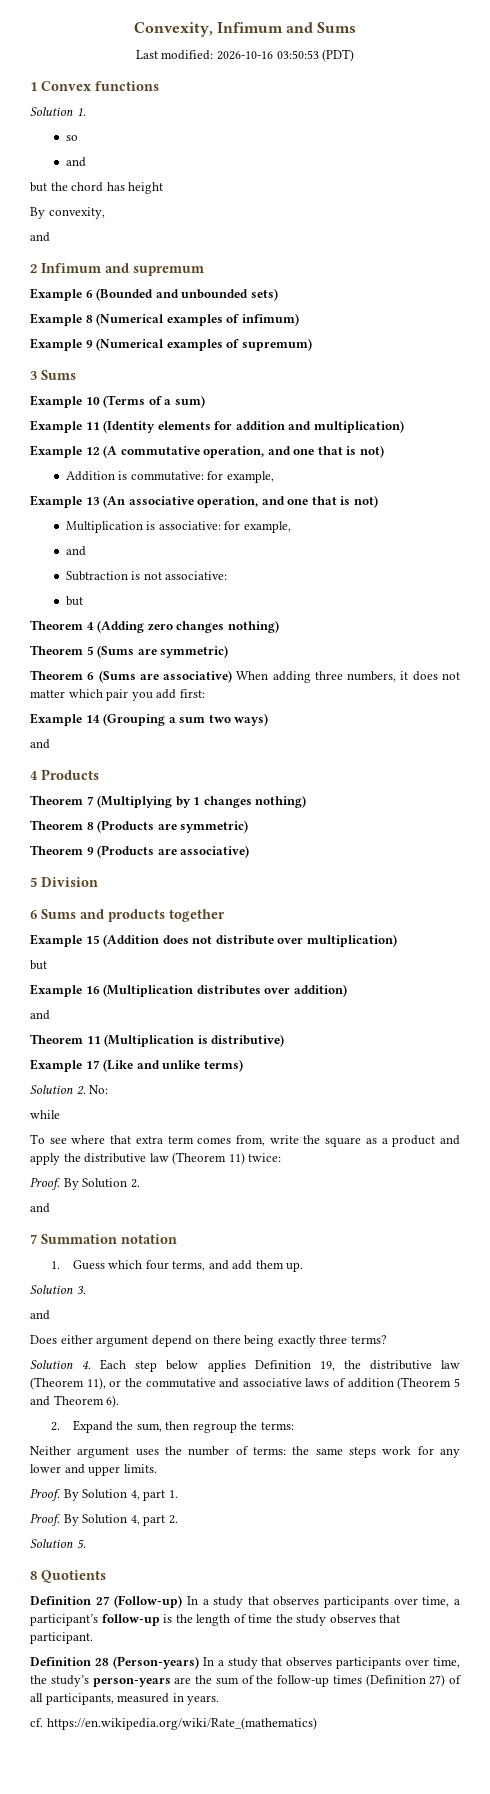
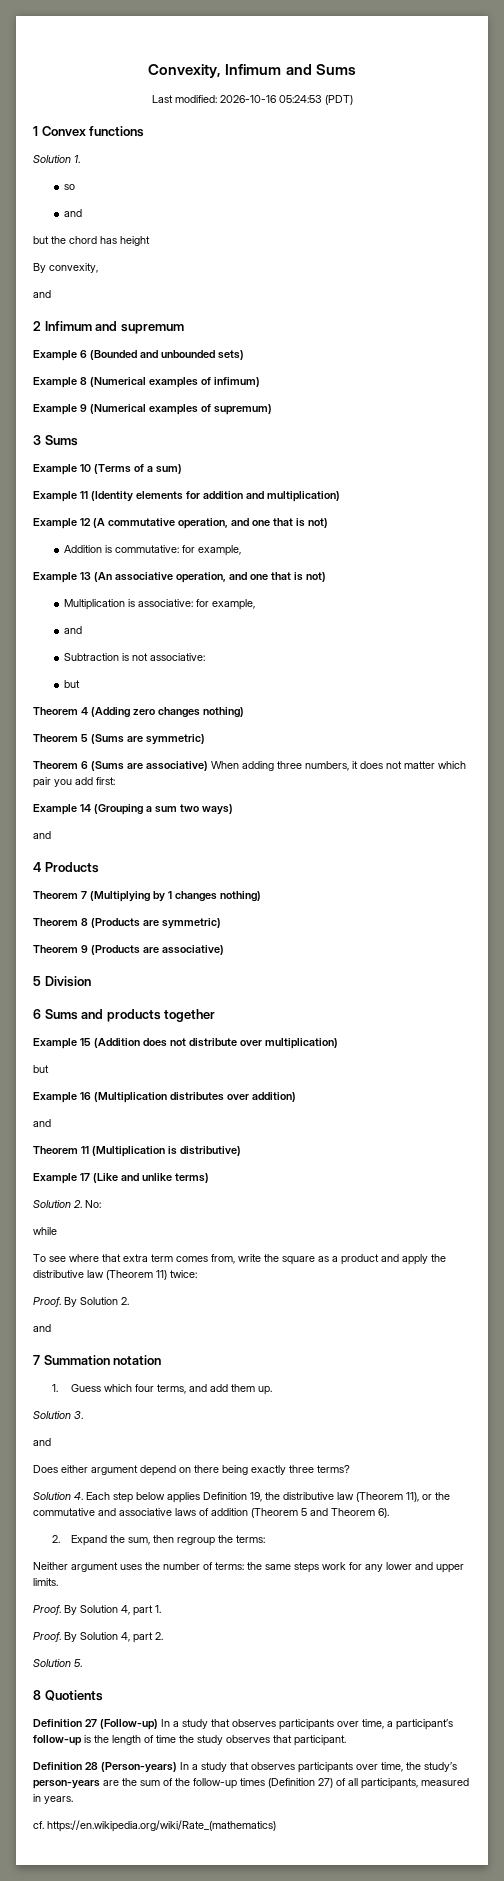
[276,50,319,59] 03:50:53 -> [278,95,322,103] 05:24:53

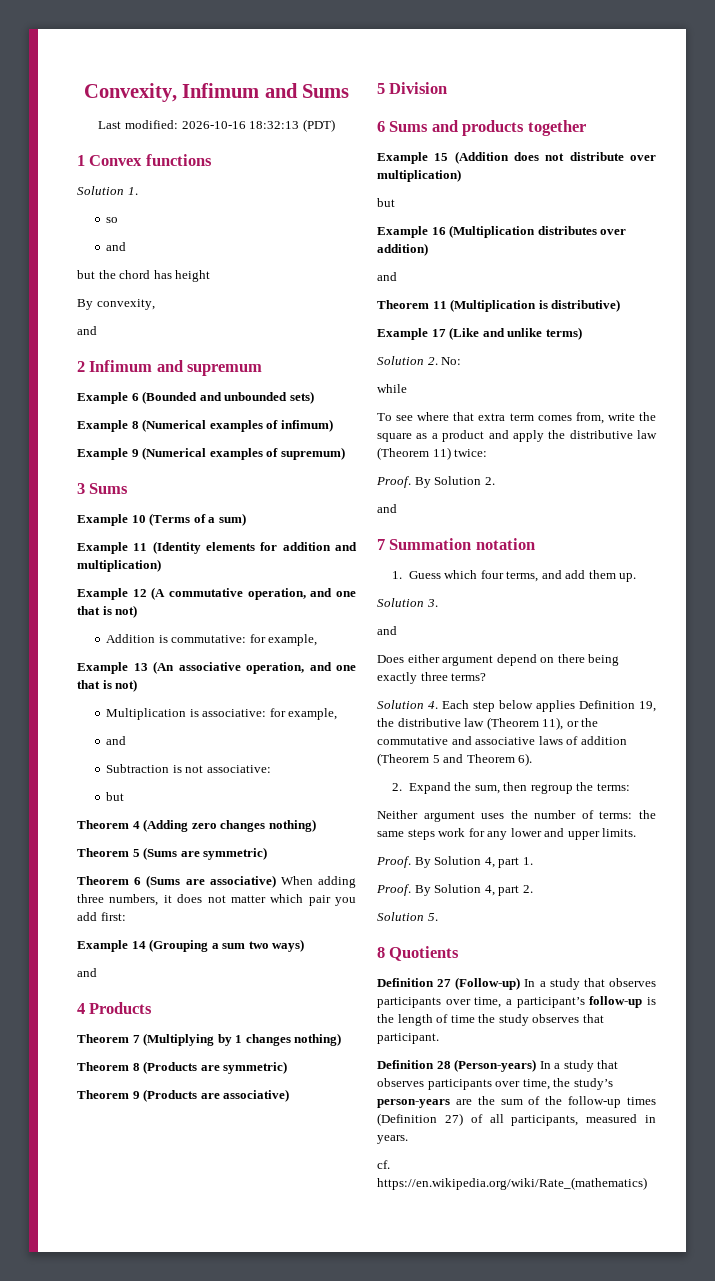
[278,95,322,103] 05:24:53 -> [249,121,300,129] 18:32:13

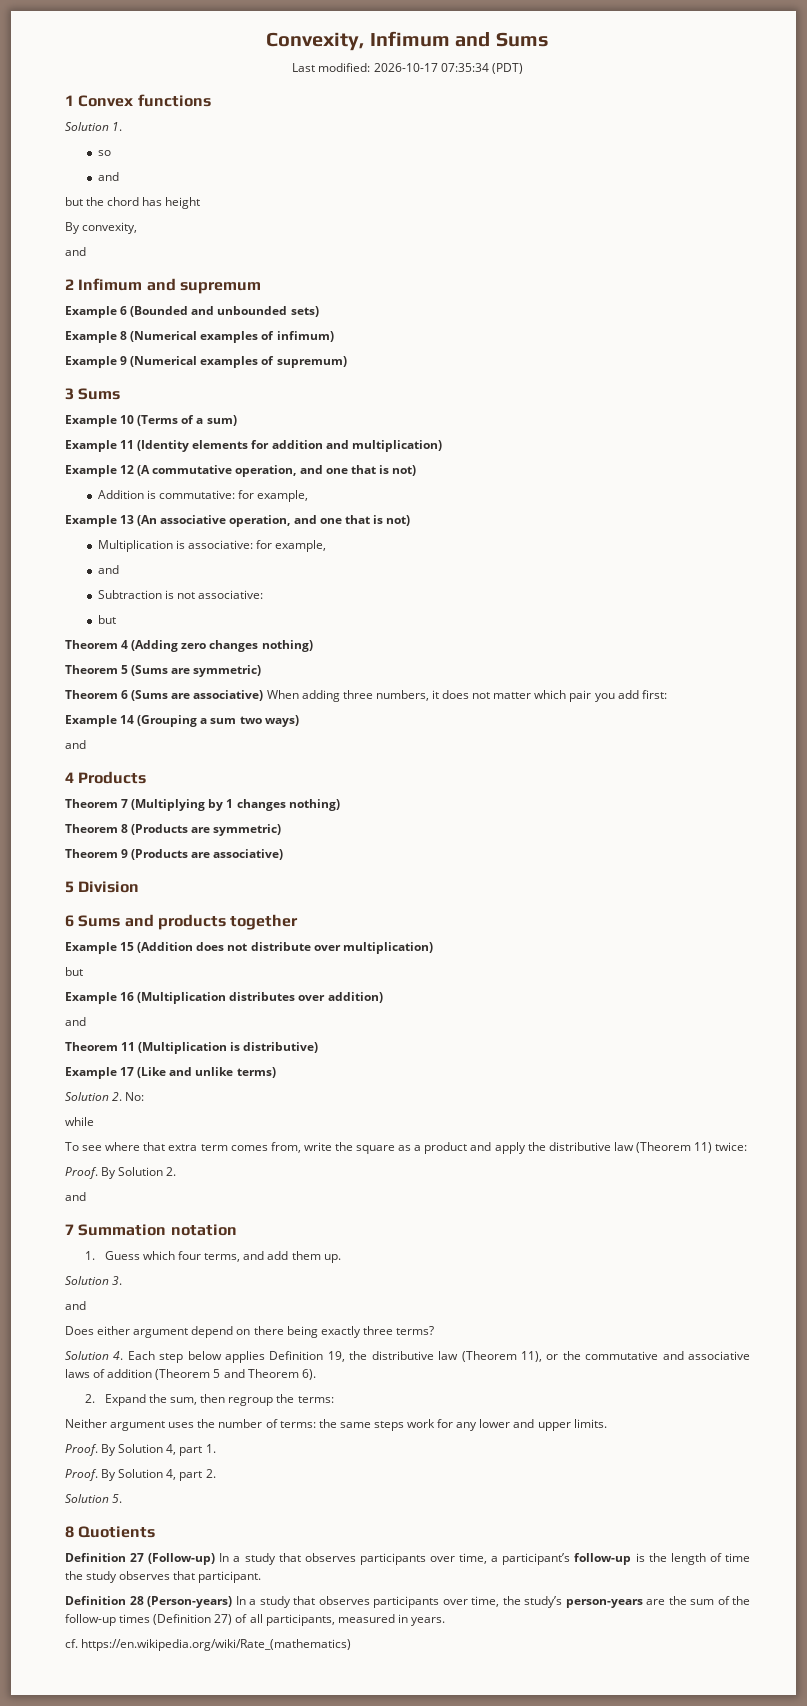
[181,121,300,129] 2026-10-16 18:32:13 -> [373,63,489,72] 2026-10-17 07:35:34

